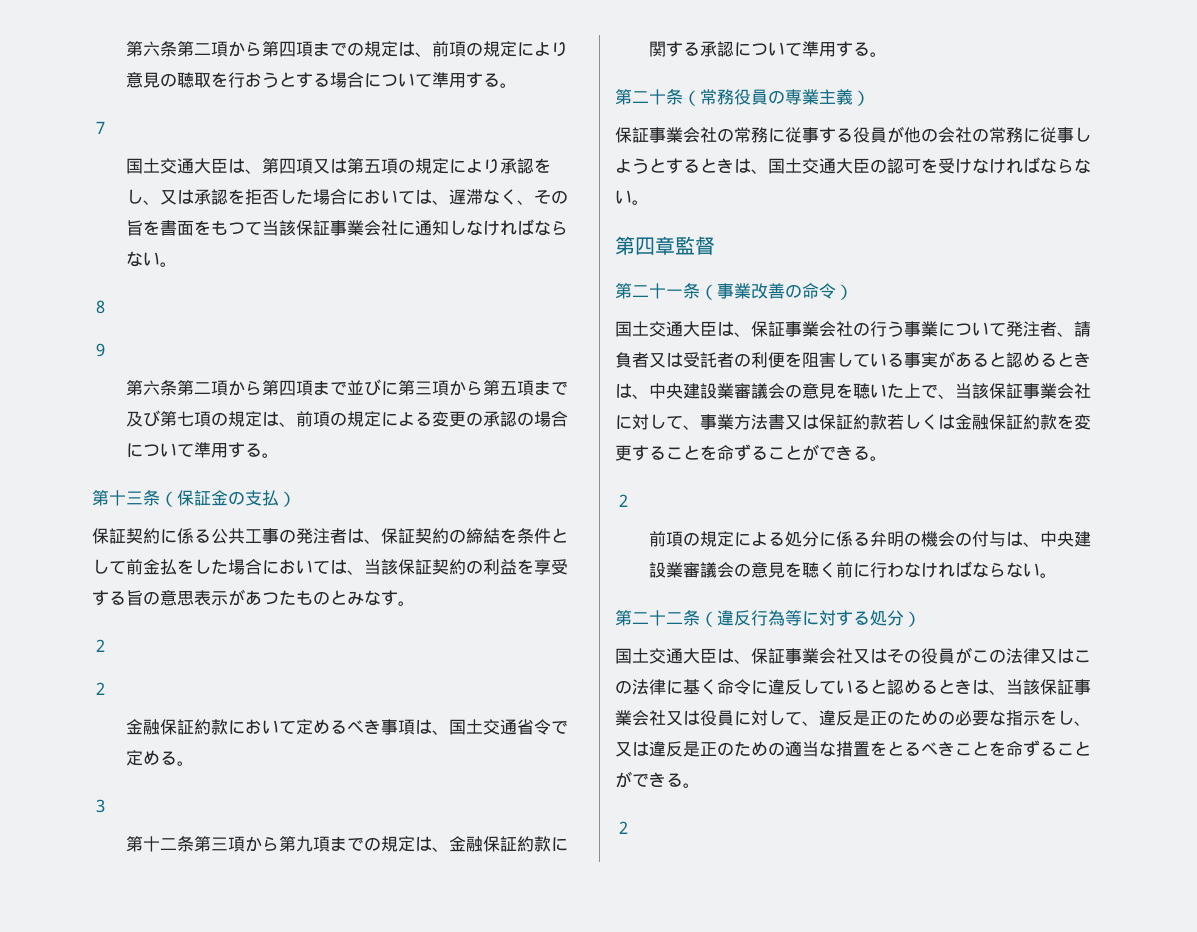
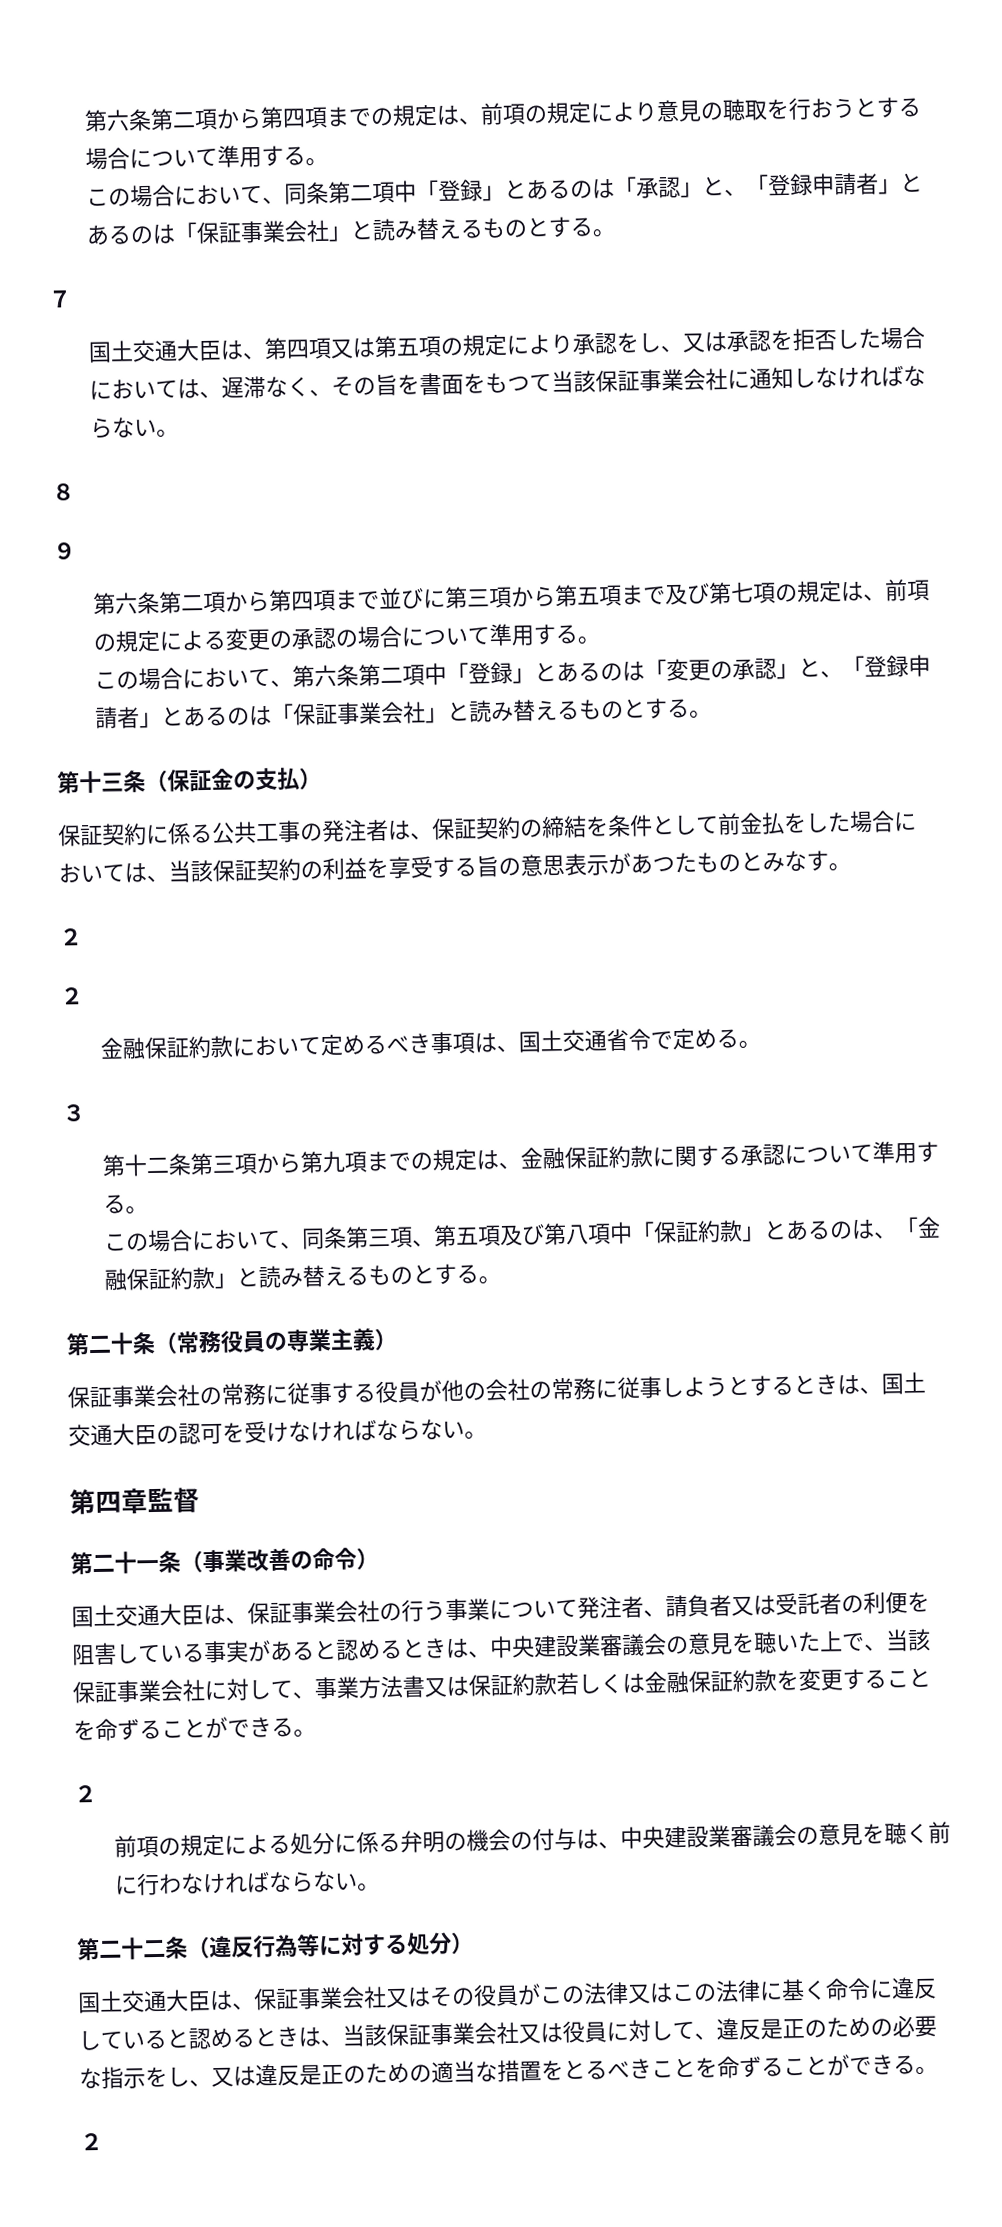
(517, 85) none -> [85,172,923,208] [85,216,616,245] // この場合において、同条第二項中「登録」とあるのは「承認」と、「登録申請者」とあるのは「保証事業会社」と読み替えるものとする。
(279, 455) none -> [93,654,931,691] [93,698,712,729] // この場合において、第六条第二項中「登録」とあるのは「変更の承認」と、「登録申請者」とあるのは「保証事業会社」と読み替えるものとする。
(887, 54) none -> [102,1216,941,1253] [103,1263,501,1291] // この場合において、同条第三項、第五項及び第八項中「保証約款」とあるのは、「金融保証約款」と読み替えるものとする。

